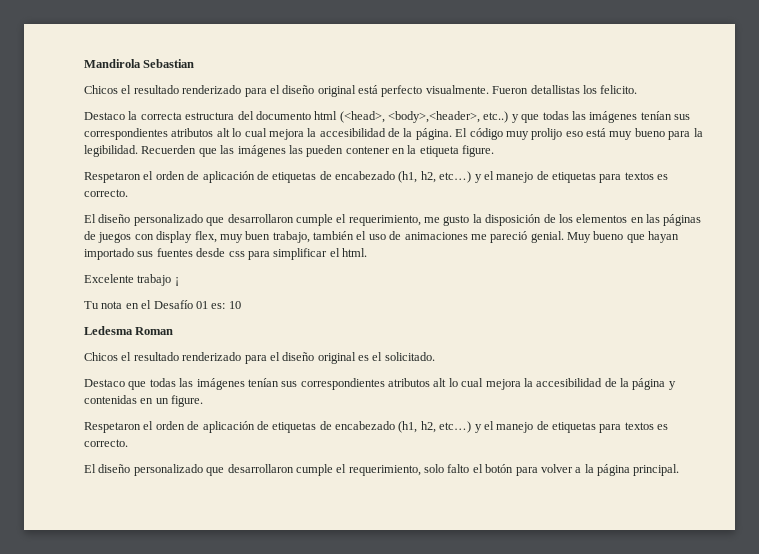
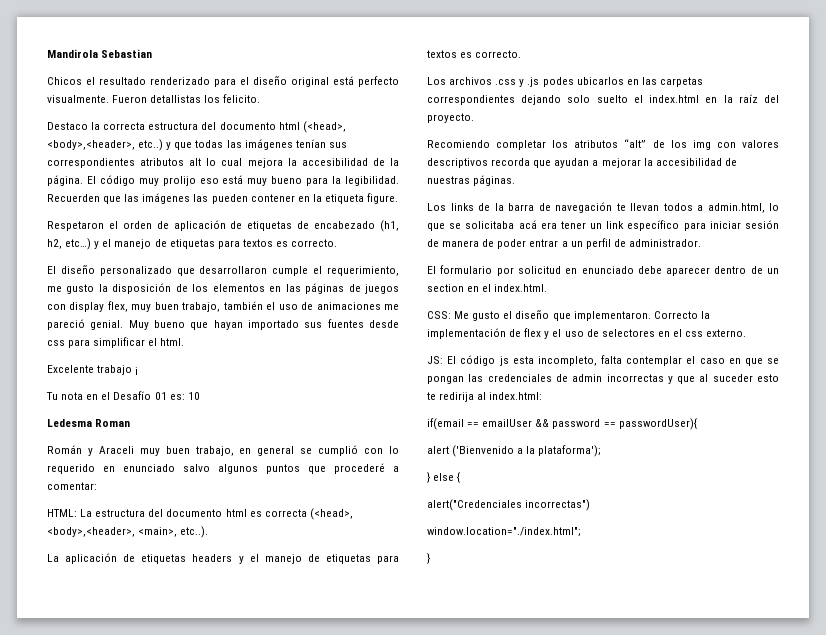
[84,352,435,364] [84,378,676,390] [84,395,204,407] [84,421,669,433] [84,439,128,447] [84,464,680,476] Chicos el resultado renderizado para el diseño original es el solicitado. // Destaco que todas las imágenes tenían sus correspondientes atributos alt lo cual mejora la accesibilidad de la página y contenidas en un figure. // Respetaron el orden de aplicación de etiquetas de encabezado (h1, h2, etc…) y el manejo de etiquetas para textos es correcto. // El diseño personalizado que desarrollaron cumple el requerimiento, solo falto el botón para volver a la página principal. -> [47,445,399,456] [47,463,399,474] [47,482,97,490] [47,508,353,520] [47,526,209,538] [47,553,399,564] [427,50,522,58] [427,77,703,87] [427,94,779,105] [427,113,474,123] [427,139,779,150] [427,158,737,168] [427,175,516,186] [427,202,779,213] [427,220,779,231] [427,238,701,249] [427,265,779,276] [427,284,548,292] [427,310,710,321] [427,328,747,339] [427,355,780,366] [427,374,779,384] [427,392,543,402] [427,418,697,430] [427,445,602,457] [427,472,461,483] [427,499,591,511] [427,527,581,537] [427,553,430,564] Román y Araceli muy buen trabajo, en general se cumplió con lo requerido en enunciado salvo algunos puntos que procederé a comentar: // HTML: La estructura del documento html es correcta (<head>, <body>,<header>, <main>, etc..). // La aplicación de etiquetas headers y el manejo de etiquetas para textos es correcto. // Los archivos .css y .js podes ubicarlos en las carpetas correspondientes dejando solo suelto el index.html en la raíz del proyecto. // Recomiendo completar los atributos “alt” de los img con valores descriptivos recorda que ayudan a mejorar la accesibilidad de nuestras páginas. // Los links de la barra de navegación te llevan todos a admin.html, lo que se solicitaba acá era tener un link específico para iniciar sesión de manera de poder entrar a un perfil de administrador. // El formulario por solicitud en enunciado debe aparecer dentro de un section en el index.html. // CSS: Me gusto el diseño que implementaron. Correcto la implementación de flex y el uso de selectores en el css externo. // JS: El código js esta incompleto, falta contemplar el caso en que se pongan las credenciales de admin incorrectas y que al suceder esto te redirija al index.html: // if(email == emailUser && password == passwordUser){ // alert ('Bienvenido a la plataforma'); // } else { // alert("Credenciales incorrectas") // window.location="./index.html"; // }

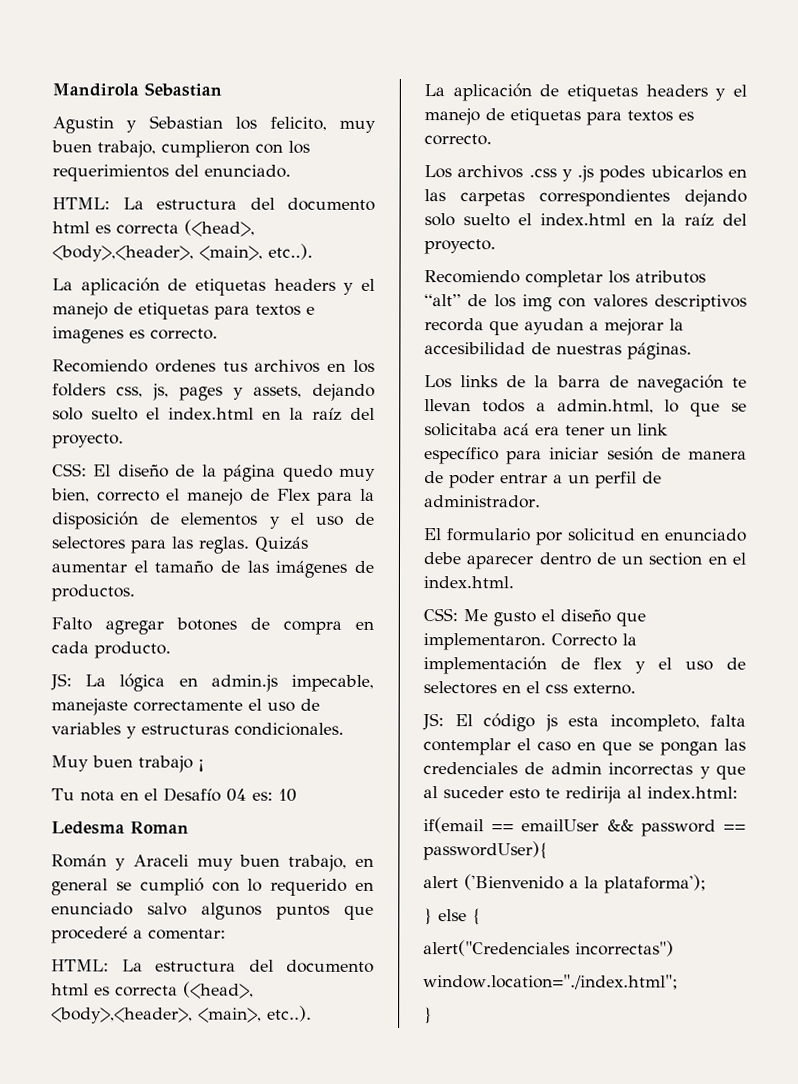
[47,76,399,87] [47,94,261,103] [47,121,346,133] [47,139,347,151] [47,158,399,168] [47,175,400,186] [47,193,399,204] [47,220,399,232] [47,238,338,250] [47,265,399,276] [47,283,399,294] [47,301,399,312] [47,319,399,330] [47,337,185,348] [47,365,94,373] Chicos el resultado renderizado para el diseño original está perfecto visualmente. Fueron detallistas los felicito. // Destaco la correcta estructura del documento html (<head>, <body>,<header>, etc..) y que todas las imágenes tenían sus correspondientes atributos alt lo cual mejora la accesibilidad de la página. El código muy prolijo eso está muy bueno para la legibilidad. Recuerden que las imágenes las pueden contener en la etiqueta figure. // Respetaron el orden de aplicación de etiquetas de encabezado (h1, h2, etc…) y el manejo de etiquetas para textos es correcto. // El diseño personalizado que desarrollaron cumple el requerimiento, me gusto la disposición de los elementos en las páginas de juegos con display flex, muy buen trabajo, también el uso de animaciones me pareció genial. Muy bueno que hayan importado sus fuentes desde css para simplificar el html. // Excelente -> [52,115,376,134] [51,140,310,158] [52,164,291,182] [52,197,375,211] [52,219,255,237] [52,243,313,262] [52,277,375,296] [52,302,315,320] [52,326,218,344] [52,359,376,373] [52,383,375,401] [52,407,375,421] [52,433,124,449] [52,463,376,482] [51,488,375,506] [52,511,375,530] [51,536,309,554] [51,560,374,578] [51,584,135,602] [51,617,374,635] [51,641,171,659] [50,673,374,692] [51,698,320,716] [51,722,344,739] [51,755,133,772] Agustin y Sebastian los felicito, muy buen trabajo, cumplieron con los requerimientos del enunciado. // HTML: La estructura del documento html es correcta (<head>, <body>,<header>, <main>, etc..). // La aplicación de etiquetas headers y el manejo de etiquetas para textos e imagenes es correcto. // Recomiendo ordenes tus archivos en los folders css, js, pages y assets, dejando solo suelto el index.html en la raíz del proyecto. // CSS: El diseño de la página quedo muy bien, correcto el manejo de Flex para la disposición de elementos y el uso de selectores para las reglas. Quizás aumentar el tamaño de las imágenes de productos. // Falto agregar botones de compra en cada producto. // JS: La lógica en admin.js impecable, manejaste correctamente el uso de variables y estructuras condicionales. // Muy buen
[154,392,167,400] 01 -> [225,788,247,802] 04

